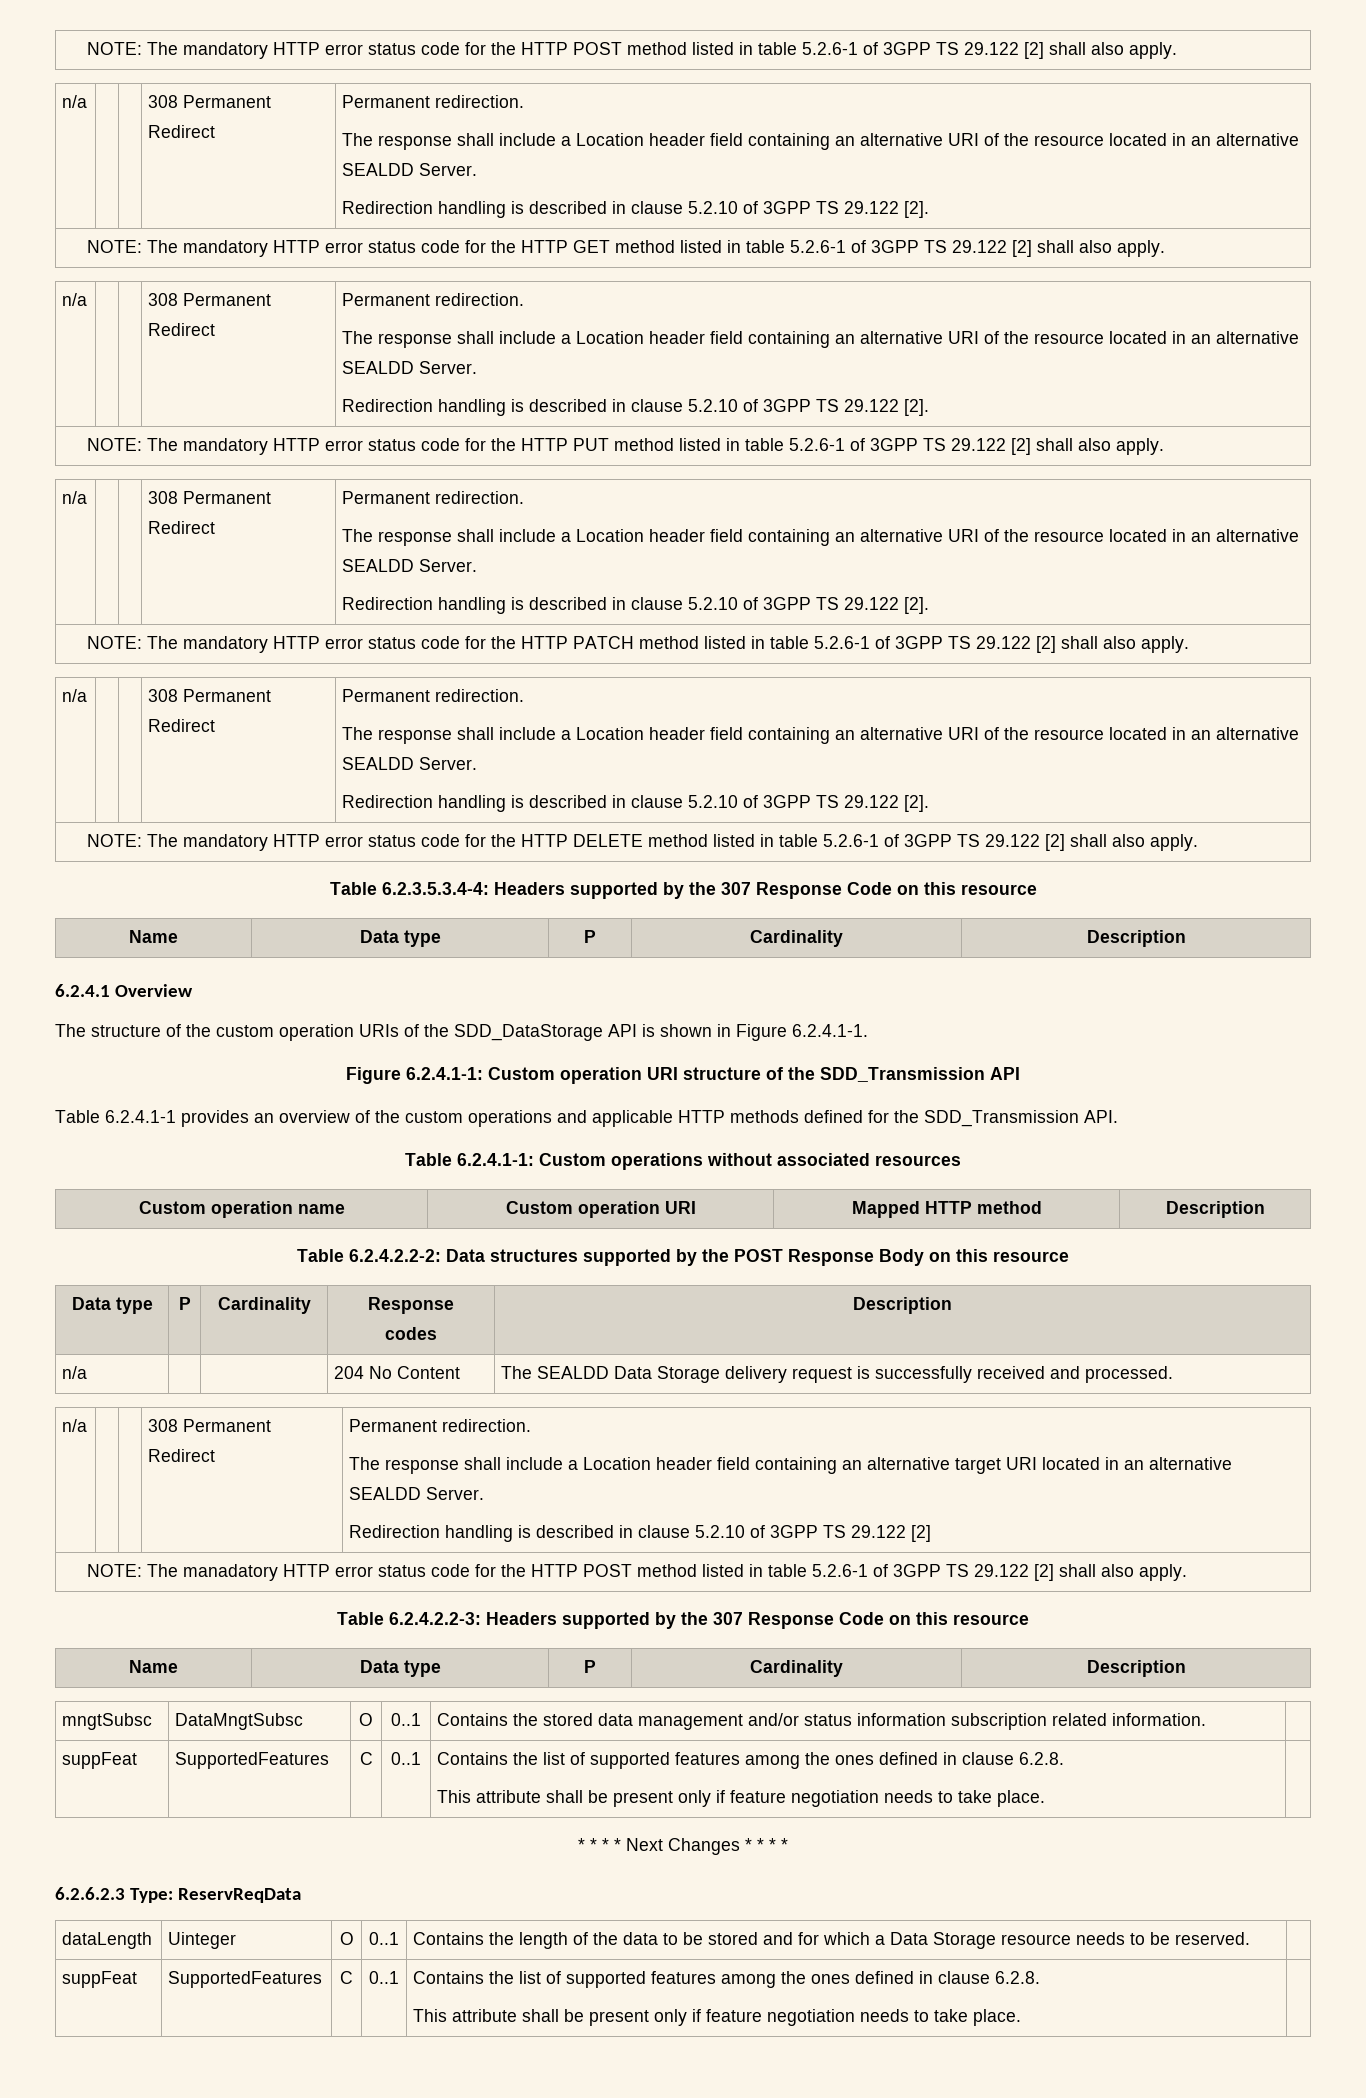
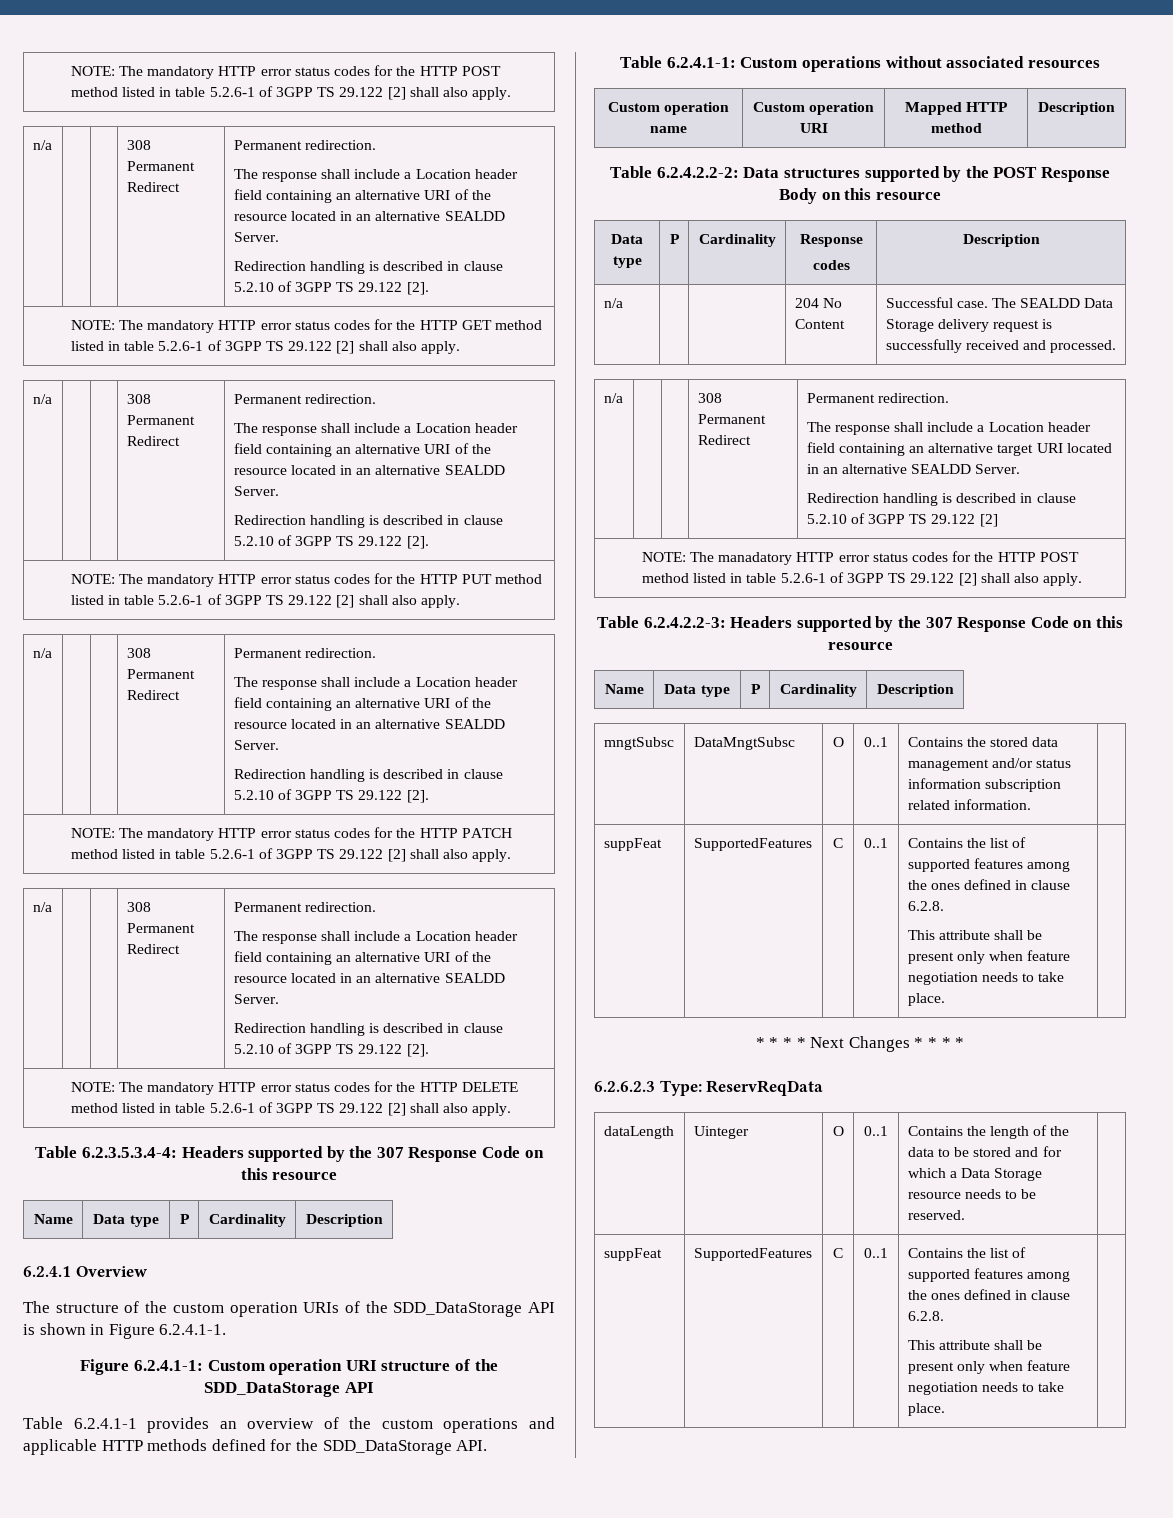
[86,42,460,59] NOTE: The mandatory HTTP error status code -> [70,66,370,79] NOTE: The mandatory HTTP error status codes
[420,240,460,253] code -> [333,320,370,330] codes
[420,438,460,451] code -> [333,574,370,584] codes
[420,636,460,649] code -> [333,828,370,838] codes
[420,834,460,847] code -> [333,1082,370,1092] codes
[820,1067,985,1082] SDD_Transmission -> [204,1382,341,1397] SDD_DataStorage
[924,1110,1079,1127] SDD_Transmission -> [322,1440,452,1455] SDD_DataStorage
(461, 1372) none -> [885,297,988,308] Successful case.
[430,1564,470,1577] code -> [911,552,948,562] codes
[716,1790,726,1803] if -> [989,951,1024,961] when
[692,2009,702,2022] if -> [989,1361,1024,1371] when

